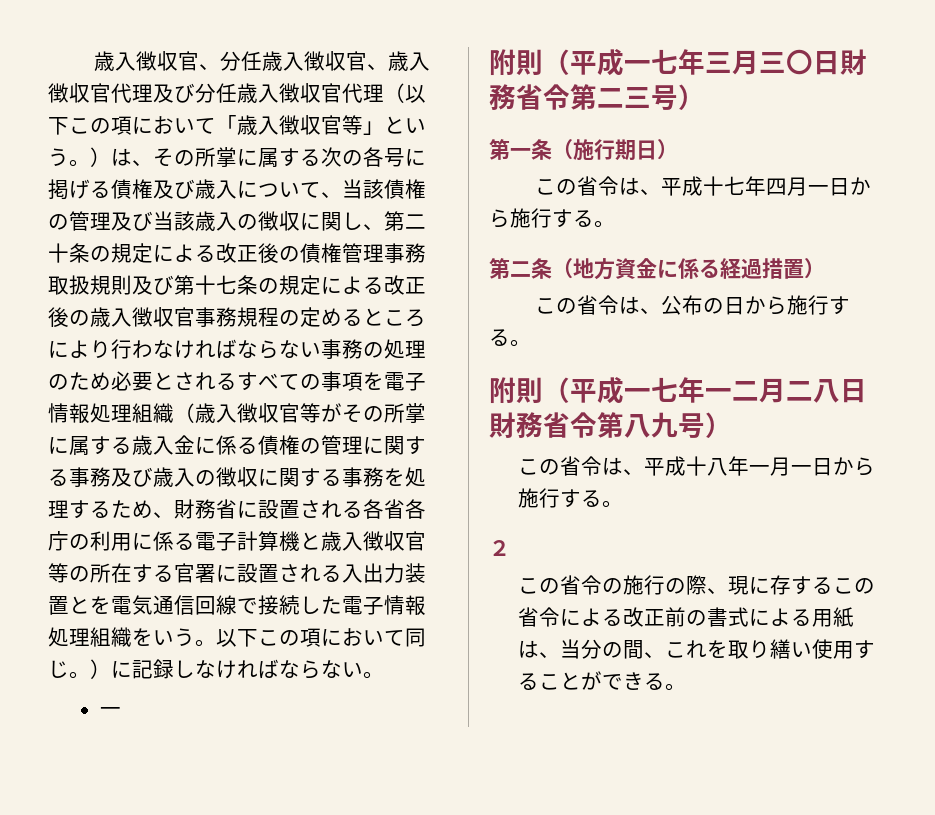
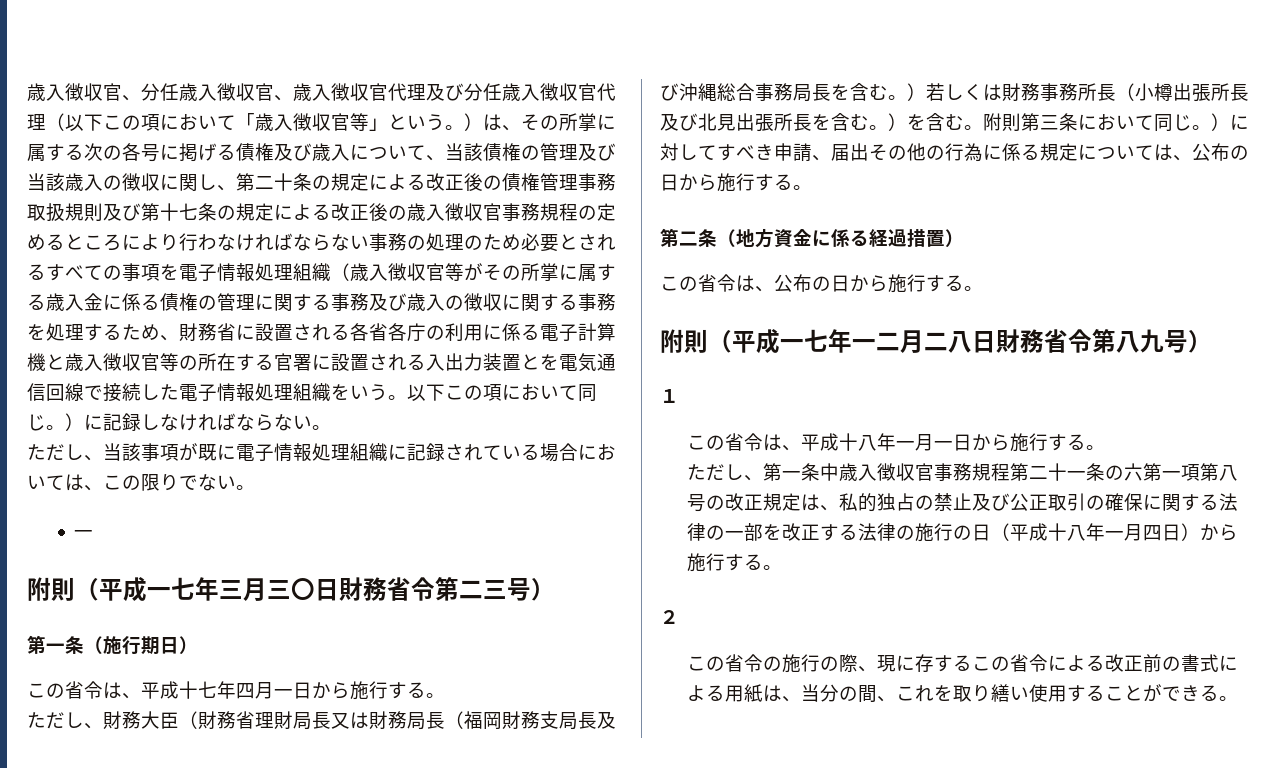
(384, 675) none -> [27,443,616,462] [27,473,255,491] // ただし、当該事項が既に電子情報処理組織に記録されている場合においては、この限りでない。
(615, 224) none -> [27,711,616,730] [660,83,1249,102] [660,113,1249,132] [660,143,1249,162] [660,173,812,192] // ただし、財務大臣（財務省理財局長又は財務局長（福岡財務支局長及び沖縄総合事務局長を含む。）若しくは財務事務所長（小樽出張所長及び北見出張所長を含む。）を含む。附則第三条において同じ。）に対してすべき申請、届出その他の行為に係る規定については、公布の日から施行する。
(732, 425) none -> [660,389,679,403] // １
(624, 504) none -> [686,463,1238,481] [686,493,1238,512] [686,523,1238,542] [686,553,782,572] // ただし、第一条中歳入徴収官事務規程第二十一条の六第一項第八号の改正規定は、私的独占の禁止及び公正取引の確保に関する法律の一部を改正する法律の施行の日（平成十八年一月四日）から施行する。

